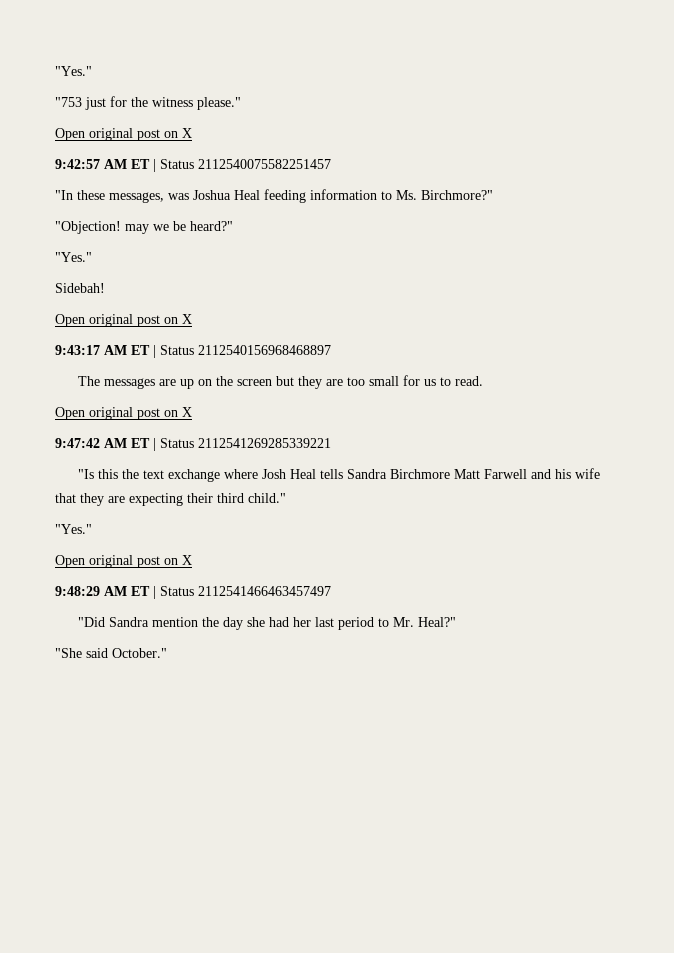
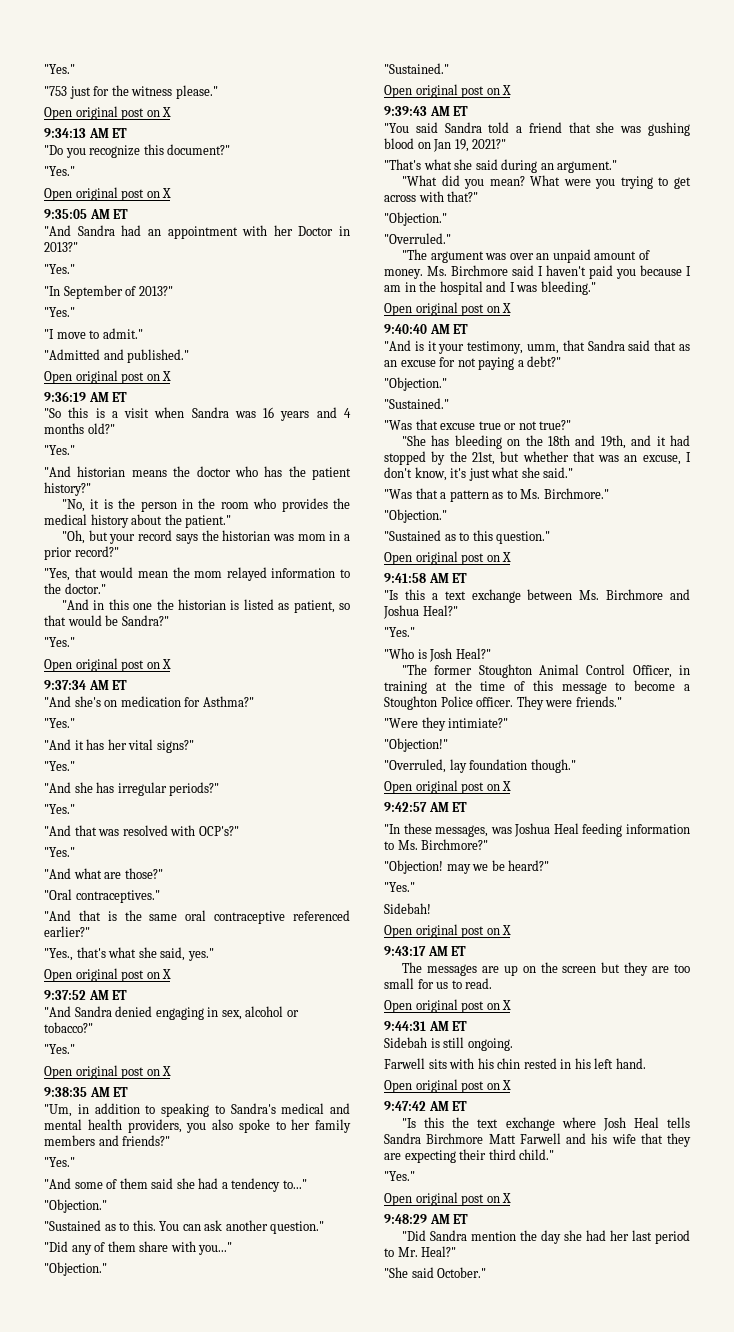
(192, 133) none -> [44,128,128,138] [44,144,231,158] [44,166,75,176] [44,187,172,201] [44,209,129,219] [44,225,350,239] [44,242,78,252] [44,264,75,274] [44,285,173,299] [44,307,75,317] [44,328,143,339] [44,349,190,363] [44,370,172,384] [44,391,128,402] [44,407,351,421] [44,423,115,434] [44,445,75,455] [44,466,351,480] [44,482,91,496] [62,498,351,512] [44,514,232,528] [62,530,350,544] [44,546,119,560] [44,567,350,581] [44,583,106,594] [62,599,351,613] [44,615,169,626] [44,637,75,647] [44,658,172,672] [44,680,128,690] [44,696,254,707] [44,718,75,728] [44,739,194,753] [44,761,75,771] [44,782,220,796] [44,804,75,814] [44,825,239,836] [44,847,75,857] [44,868,163,879] [44,889,160,903] [44,910,350,924] [44,926,90,937] [44,947,214,961] [44,968,172,982] [44,990,128,1000] [44,1006,299,1020] [44,1022,93,1033] [44,1044,75,1054] [44,1065,172,1079] [44,1087,129,1097] [44,1103,350,1117] [44,1119,351,1133] [44,1135,171,1146] [44,1157,75,1167] [44,1178,307,1192] [44,1199,107,1213] [44,1220,325,1234] [44,1241,233,1255] [44,1262,107,1276] [384,63,449,74] [384,84,512,98] [384,106,469,116] [384,122,690,136] [384,138,507,152] [384,159,618,173] [402,175,691,189] [384,191,479,202] [384,212,447,226] [384,233,451,244] [402,249,650,263] [384,265,691,279] [384,281,596,295] [384,302,512,316] [384,324,469,334] [384,340,690,354] [384,356,562,370] [384,377,447,391] [384,398,449,409] [384,419,572,430] [402,435,691,449] [384,451,691,465] [384,467,574,481] [384,488,609,502] [384,509,447,523] [384,530,551,544] [384,551,512,565] [384,573,468,583] [384,589,690,603] [383,605,458,619] [384,627,415,637] [384,648,491,662] [402,664,690,678] [384,680,690,694] [384,696,622,710] [384,717,509,731] [384,738,448,752] [384,759,576,773] [384,780,512,794] // 9:34:13 AM ET // "Do you recognize this document?" // "Yes." // Open original post on X // 9:35:05 AM ET // "And Sandra had an appointment with her Doctor in 2013?" // "Yes." // "In September of 2013?" // "Yes." // "I move to admit." // "Admitted and published." // Open original post on X // 9:36:19 AM ET // "So this is a visit when Sandra was 16 years and 4 months old?" // "Yes." // "And historian means the doctor who has the patient history?" // "No, it is the person in the room who provides the medical history about the patient." // "Oh, but your record says the historian was mom in a prior record?" // "Yes, that would mean the mom relayed information to the doctor." // "And in this one the historian is listed as patient, so that would be Sandra?" // "Yes." // Open original post on X // 9:37:34 AM ET // "And she's on medication for Asthma?" // "Yes." // "And it has her vital signs?" // "Yes." // "And she has irregular periods?" // "Yes." // "And that was resolved with OCP's?" // "Yes." // "And what are those?" // "Oral contraceptives." // "And that is the same oral contraceptive referenced earlier?" // "Yes., that's what she said, yes." // Open original post on X // 9:37:52 AM ET // "And Sandra denied engaging in sex, alcohol or tobacco?" // "Yes." // Open original post on X // 9:38:35 AM ET // "Um, in addition to speaking to Sandra's medical and mental health providers, you also spoke to her family members and friends?" // "Yes." // "And some of them said she had a tendency to..." // "Objection." // "Sustained as to this. You can ask another question." // "Did any of them share with you..." // "Objection." // "Sustained." // Open original post on X // 9:39:43 AM ET // "You said Sandra told a friend that she was gushing blood on Jan 19, 2021?" // "That's what she said during an argument." // "What did you mean? What were you trying to get across with that?" // "Objection." // "Overruled." // "The argument was over an unpaid amount of money. Ms. Birchmore said I haven't paid you because I am in the hospital and I was bleeding." // Open original post on X // 9:40:40 AM ET // "And is it your testimony, umm, that Sandra said that as an excuse for not paying a debt?" // "Objection." // "Sustained." // "Was that excuse true or not true?" // "She has bleeding on the 18th and 19th, and it had stopped by the 21st, but whether that was an excuse, I don't know, it's just what she said." // "Was that a pattern as to Ms. Birchmore." // "Objection." // "Sustained as to this question." // Open original post on X // 9:41:58 AM ET // "Is this a text exchange between Ms. Birchmore and Joshua Heal?" // "Yes." // "Who is Josh Heal?" // "The former Stoughton Animal Control Officer, in training at the time of this message to become a Stoughton Police officer. They were friends." // "Were they intimiate?" // "Objection!" // "Overruled, lay foundation though." // Open original post on X
[153,159,331,172] | Status 2112540075582251457 -> (468, 807) none
[153,345,331,358] | Status 2112540156968468897 -> (467, 951) none
(192, 412) none -> [384,1021,468,1031] [384,1037,513,1051] [384,1058,646,1069] [384,1079,512,1093] // 9:44:31 AM ET // Sidebah is still ongoing. // Farwell sits with his chin rested in his left hand. // Open original post on X
[153,438,331,451] | Status 2112541269285339221 -> (468, 1106) none
[153,586,331,599] | Status 2112541466463457497 -> (469, 1219) none

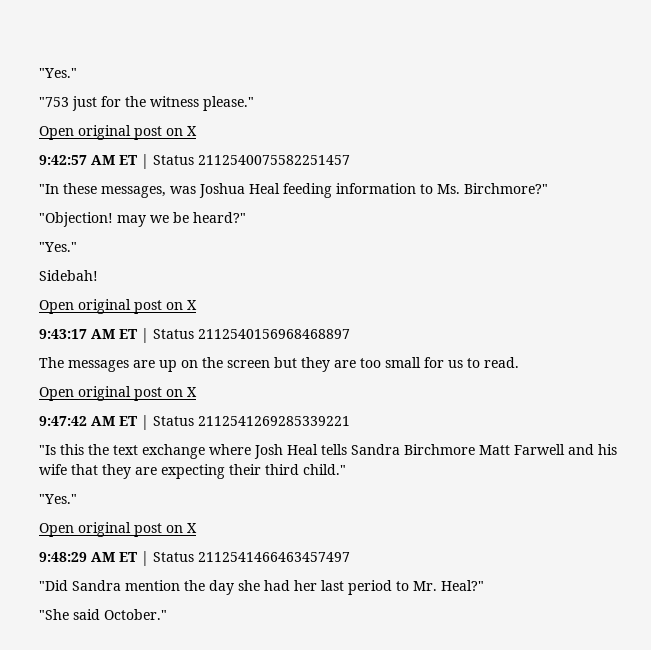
[44,128,128,138] [44,144,231,158] [44,166,75,176] [44,187,172,201] [44,209,129,219] [44,225,350,239] [44,242,78,252] [44,264,75,274] [44,285,173,299] [44,307,75,317] [44,328,143,339] [44,349,190,363] [44,370,172,384] [44,391,128,402] [44,407,351,421] [44,423,115,434] [44,445,75,455] [44,466,351,480] [44,482,91,496] [62,498,351,512] [44,514,232,528] [62,530,350,544] [44,546,119,560] [44,567,350,581] [44,583,106,594] [62,599,351,613] [44,615,169,626] [44,637,75,647] [44,658,172,672] [44,680,128,690] [44,696,254,707] [44,718,75,728] [44,739,194,753] [44,761,75,771] [44,782,220,796] [44,804,75,814] [44,825,239,836] [44,847,75,857] [44,868,163,879] [44,889,160,903] [44,910,350,924] [44,926,90,937] [44,947,214,961] [44,968,172,982] [44,990,128,1000] [44,1006,299,1020] [44,1022,93,1033] [44,1044,75,1054] [44,1065,172,1079] [44,1087,129,1097] [44,1103,350,1117] [44,1119,351,1133] [44,1135,171,1146] [44,1157,75,1167] [44,1178,307,1192] [44,1199,107,1213] [44,1220,325,1234] [44,1241,233,1255] [44,1262,107,1276] [384,63,449,74] [384,84,512,98] [384,106,469,116] [384,122,690,136] [384,138,507,152] [384,159,618,173] [402,175,691,189] [384,191,479,202] [384,212,447,226] [384,233,451,244] [402,249,650,263] [384,265,691,279] [384,281,596,295] [384,302,512,316] [384,324,469,334] [384,340,690,354] [384,356,562,370] [384,377,447,391] [384,398,449,409] [384,419,572,430] [402,435,691,449] [384,451,691,465] [384,467,574,481] [384,488,609,502] [384,509,447,523] [384,530,551,544] [384,551,512,565] [384,573,468,583] [384,589,690,603] [383,605,458,619] [384,627,415,637] [384,648,491,662] [402,664,690,678] [384,680,690,694] [384,696,622,710] [384,717,509,731] [384,738,448,752] [384,759,576,773] [384,780,512,794] // 9:34:13 AM ET // "Do you recognize this document?" // "Yes." // Open original post on X // 9:35:05 AM ET // "And Sandra had an appointment with her Doctor in 2013?" // "Yes." // "In September of 2013?" // "Yes." // "I move to admit." // "Admitted and published." // Open original post on X // 9:36:19 AM ET // "So this is a visit when Sandra was 16 years and 4 months old?" // "Yes." // "And historian means the doctor who has the patient history?" // "No, it is the person in the room who provides the medical history about the patient." // "Oh, but your record says the historian was mom in a prior record?" // "Yes, that would mean the mom relayed information to the doctor." // "And in this one the historian is listed as patient, so that would be Sandra?" // "Yes." // Open original post on X // 9:37:34 AM ET // "And she's on medication for Asthma?" // "Yes." // "And it has her vital signs?" // "Yes." // "And she has irregular periods?" // "Yes." // "And that was resolved with OCP's?" // "Yes." // "And what are those?" // "Oral contraceptives." // "And that is the same oral contraceptive referenced earlier?" // "Yes., that's what she said, yes." // Open original post on X // 9:37:52 AM ET // "And Sandra denied engaging in sex, alcohol or tobacco?" // "Yes." // Open original post on X // 9:38:35 AM ET // "Um, in addition to speaking to Sandra's medical and mental health providers, you also spoke to her family members and friends?" // "Yes." // "And some of them said she had a tendency to..." // "Objection." // "Sustained as to this. You can ask another question." // "Did any of them share with you..." // "Objection." // "Sustained." // Open original post on X // 9:39:43 AM ET // "You said Sandra told a friend that she was gushing blood on Jan 19, 2021?" // "That's what she said during an argument." // "What did you mean? What were you trying to get across with that?" // "Objection." // "Overruled." // "The argument was over an unpaid amount of money. Ms. Birchmore said I haven't paid you because I am in the hospital and I was bleeding." // Open original post on X // 9:40:40 AM ET // "And is it your testimony, umm, that Sandra said that as an excuse for not paying a debt?" // "Objection." // "Sustained." // "Was that excuse true or not true?" // "She has bleeding on the 18th and 19th, and it had stopped by the 21st, but whether that was an excuse, I don't know, it's just what she said." // "Was that a pattern as to Ms. Birchmore." // "Objection." // "Sustained as to this question." // Open original post on X // 9:41:58 AM ET // "Is this a text exchange between Ms. Birchmore and Joshua Heal?" // "Yes." // "Who is Josh Heal?" // "The former Stoughton Animal Control Officer, in training at the time of this message to become a Stoughton Police officer. They were friends." // "Were they intimiate?" // "Objection!" // "Overruled, lay foundation though." // Open original post on X -> (197, 131) none
(468, 807) none -> [141,154,350,169] | Status 2112540075582251457
(467, 951) none -> [141,328,350,343] | Status 2112540156968468897
[384,1021,468,1031] [384,1037,513,1051] [384,1058,646,1069] [384,1079,512,1093] // 9:44:31 AM ET // Sidebah is still ongoing. // Farwell sits with his chin rested in his left hand. // Open original post on X -> (197, 392) none
(468, 1106) none -> [141,415,350,430] | Status 2112541269285339221
(469, 1219) none -> [141,551,350,566] | Status 2112541466463457497

